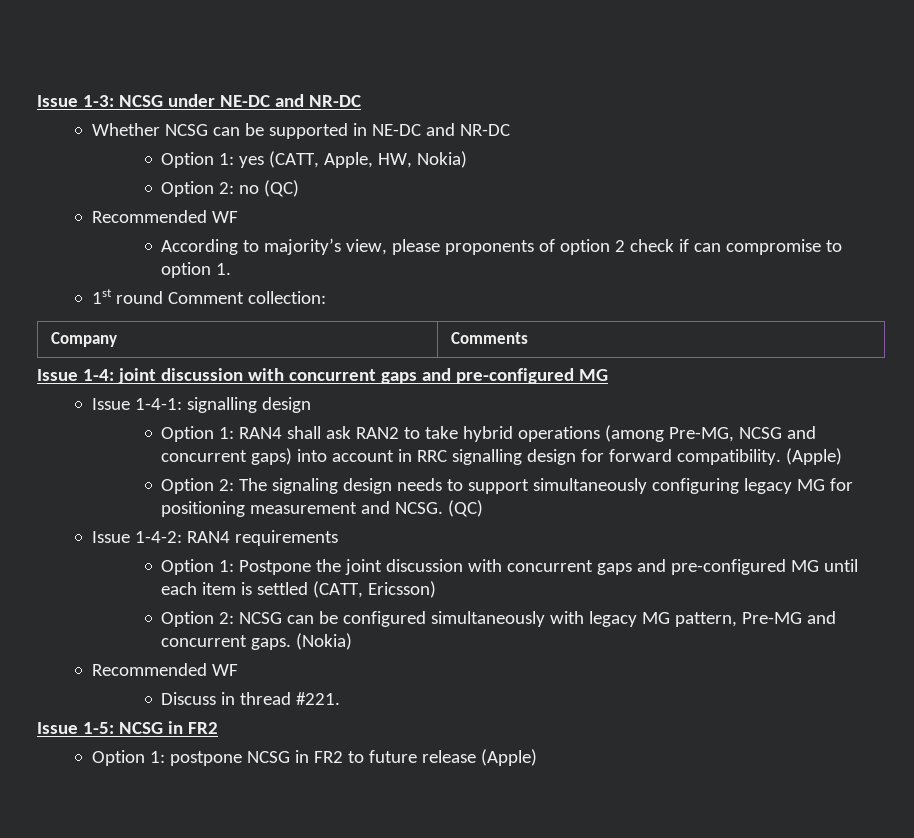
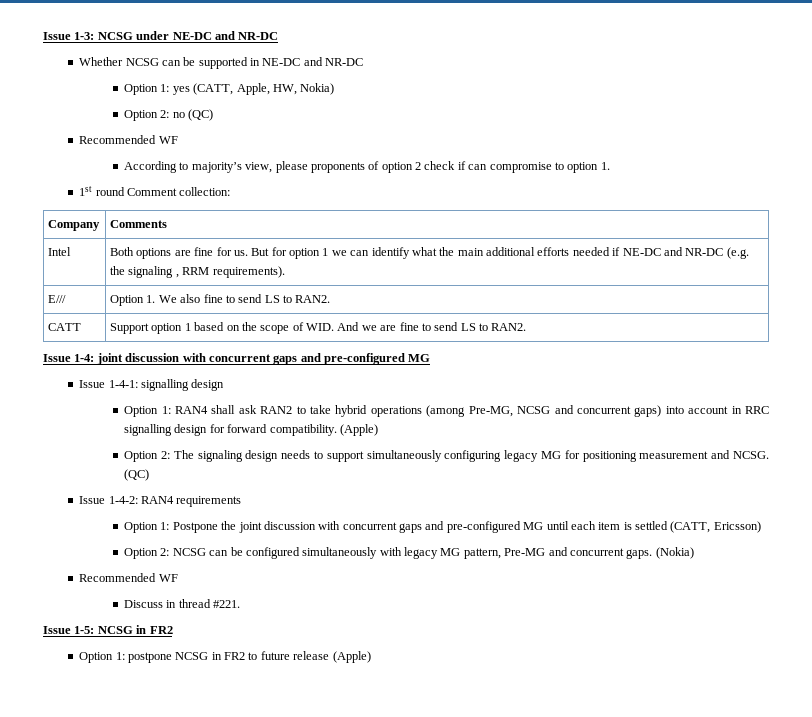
(528, 338) none -> [48,247,72,256] [110,247,749,259] [110,266,285,278] [48,295,67,303] [110,294,331,306] [48,323,82,331] [110,322,527,334] // Intel | Both options are fine for us. But for option 1 we can identify what the main additional efforts needed if NE-DC and NR-DC (e.g. the signaling , RRM requirements). // E/// | Option 1. We also fine to send LS to RAN2. // CATT | Support option 1 based on the scope of WID. And we are fine to send LS to RAN2.

